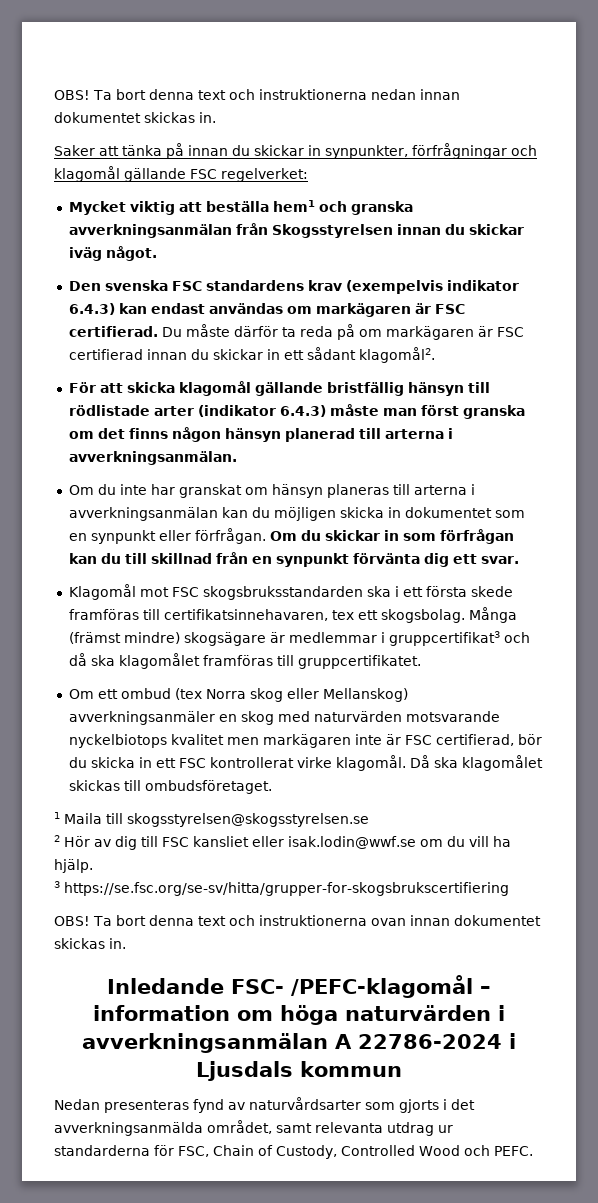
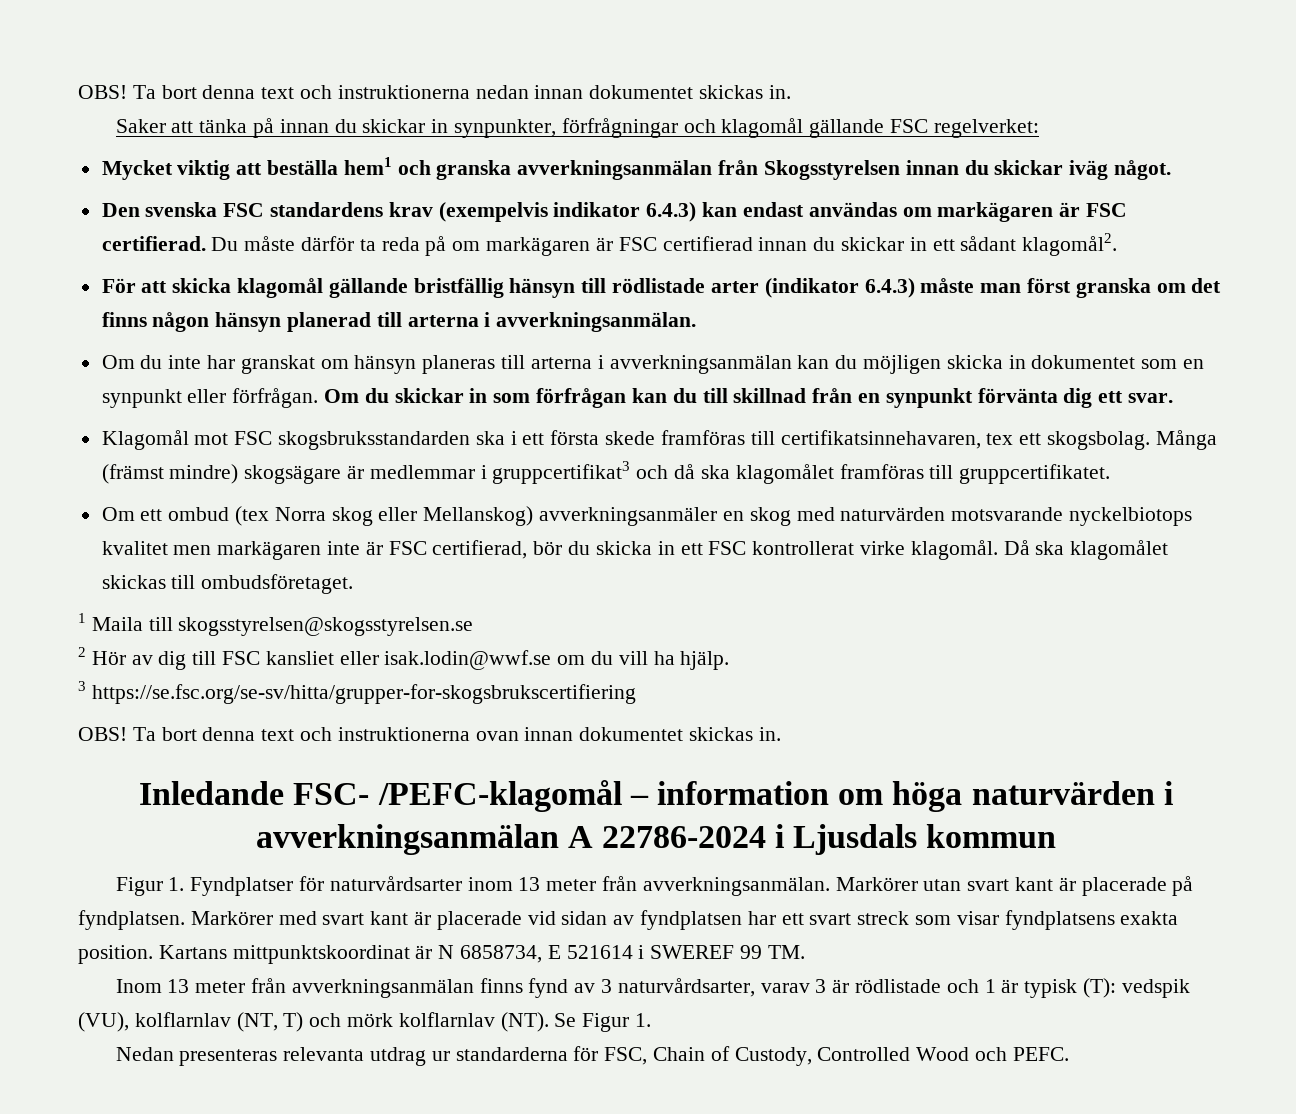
[54,1097,475,1113] [54,1120,312,1136] Nedan presenteras fynd av naturvårdsarter som gjorts i det avverkningsanmälda området, samt -> [115,876,1194,896] [78,910,1179,930] [78,945,805,964] [115,978,1190,998] [78,1012,652,1032] [115,1047,278,1066] Figur 1. Fyndplatser för naturvårdsarter inom 13 meter från avverkningsanmälan. Markörer utan svart kant är placerade på fyndplatsen. Markörer med svart kant är placerade vid sidan av fyndplatsen har ett svart streck som visar fyndplatsens exakta position. Kartans mittpunktskoordinat är N 6858734, E 521614 i SWEREF 99 TM. // Inom 13 meter från avverkningsanmälan finns fynd av 3 naturvårdsarter, varav 3 är rödlistade och 1 är typisk (T): vedspik (VU), kolflarnlav (NT, T) och mörk kolflarnlav (NT). Se Figur 1. // Nedan presenteras

